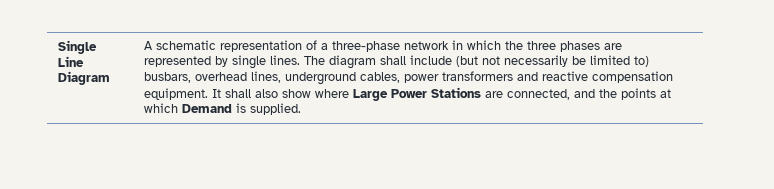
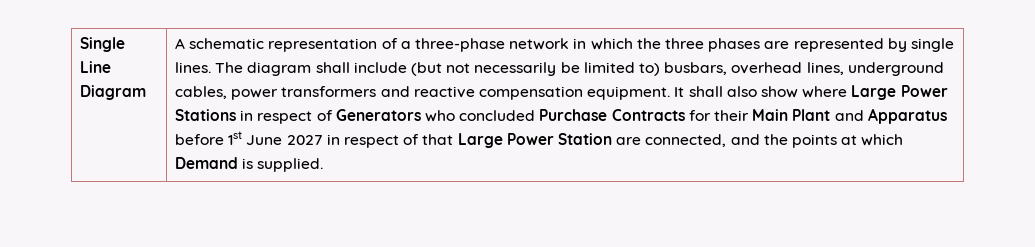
(481, 92) none -> [240,108,947,124] [175,131,612,148] in respect of Generators who concluded Purchase Contracts for their Main Plant and Apparatus before 1st June 2027 in respect of that Large Power Station

